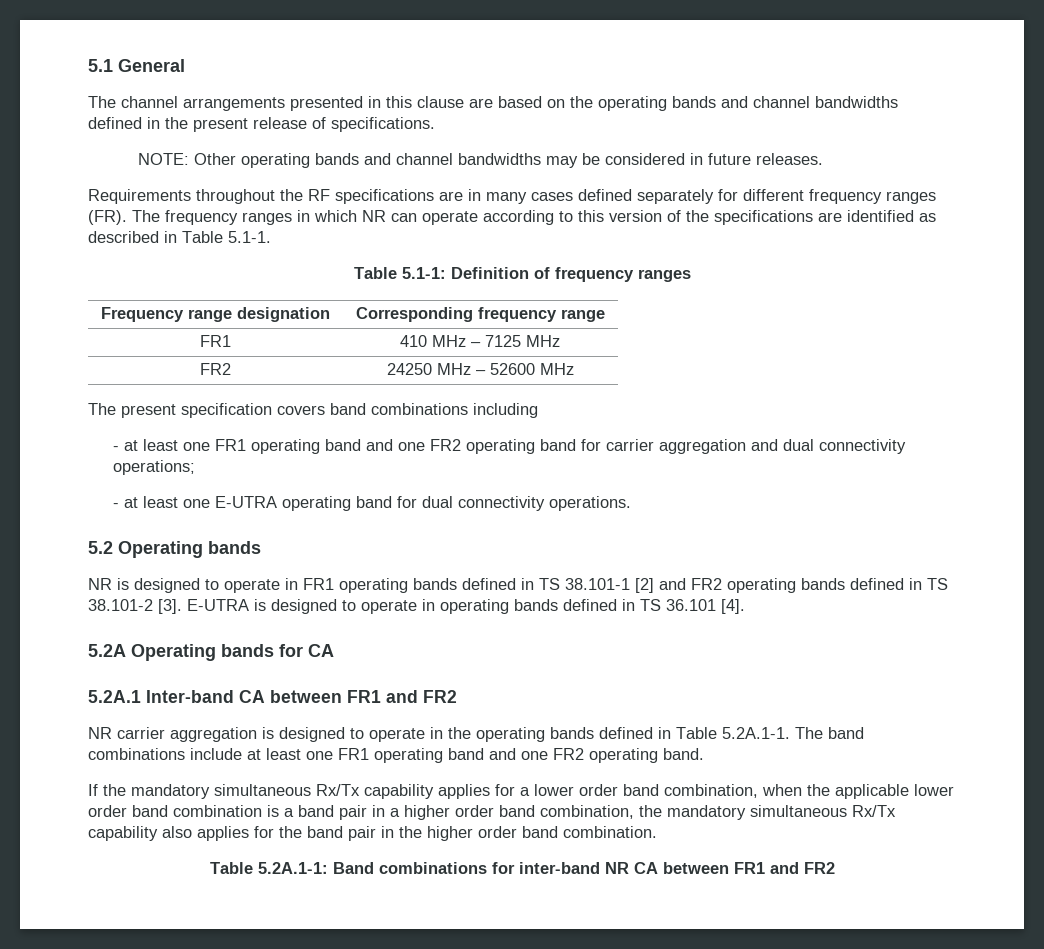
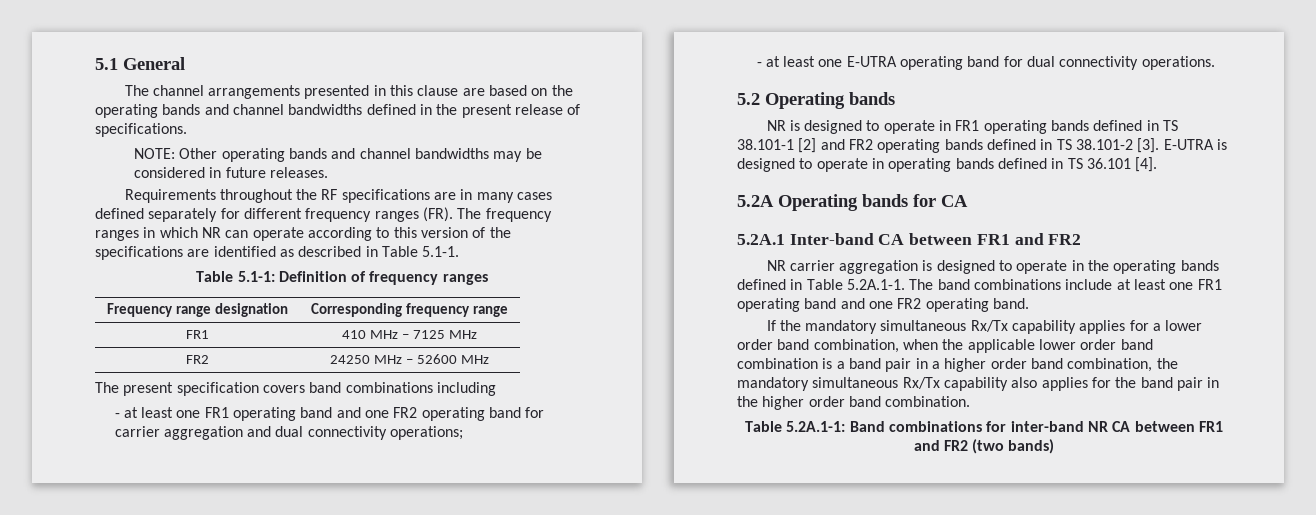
(835, 868) none -> [972,439,1055,454] (two bands)

